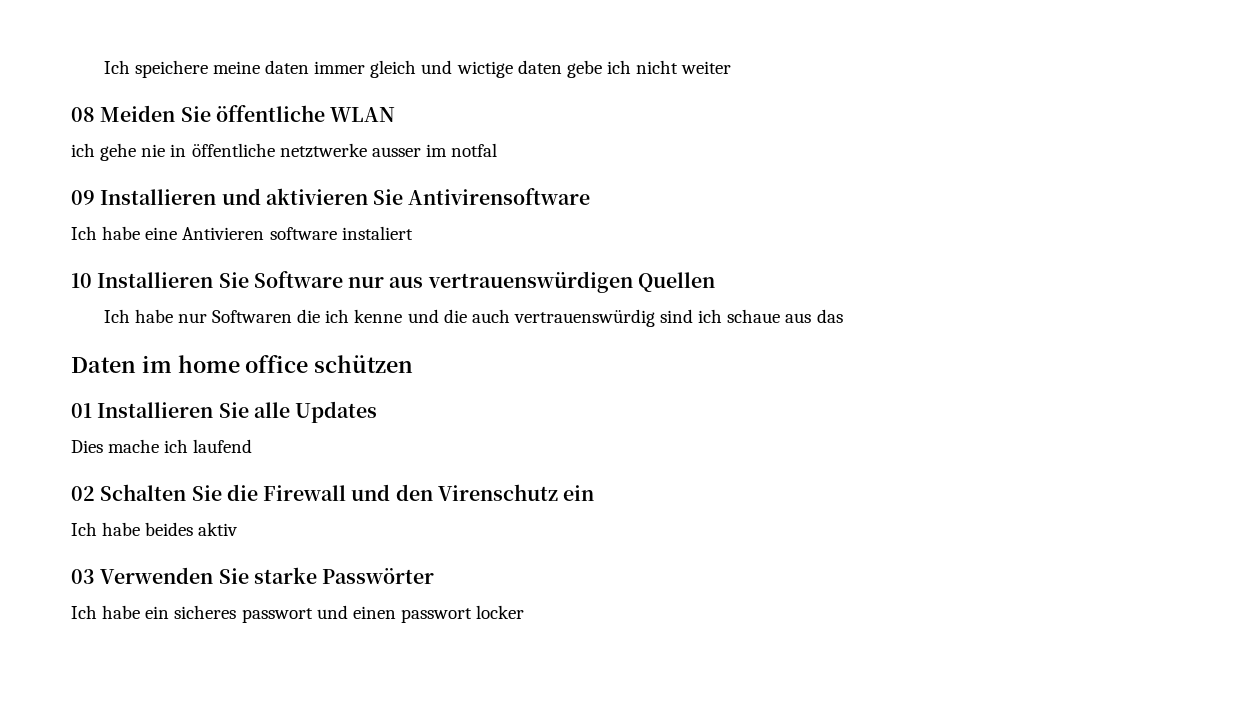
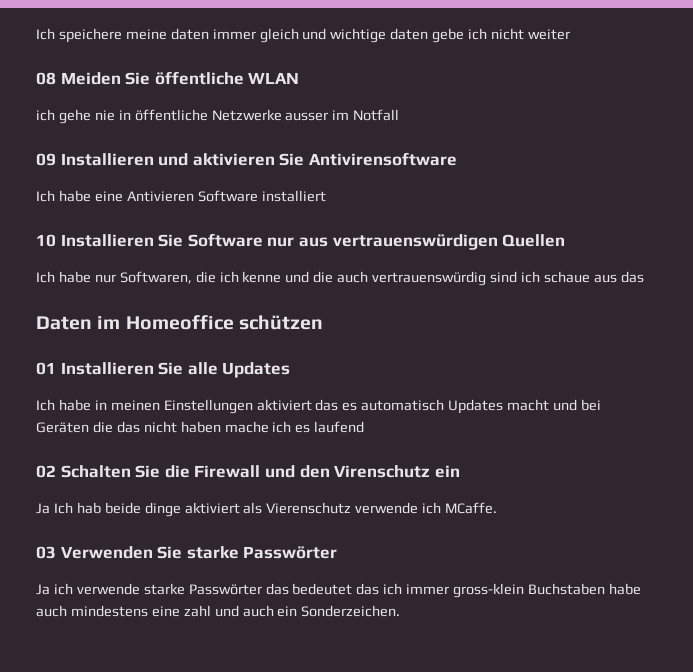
[456,61,513,78] wictige -> [330,28,387,43] wichtige
[279,143,367,158] netztwerke -> [211,109,282,121] Netzwerke
[451,143,498,157] notfal -> [353,109,400,121] Notfall
[269,226,413,240] software instaliert -> [197,190,326,202] Software installiert
[211,310,292,323] Softwaren -> [119,271,192,284] Softwaren,
[177,355,309,373] home office -> [125,315,234,330] Homeoffice
[71,440,103,453] Dies -> [36,399,601,414] [36,421,221,433] Ich habe in meinen Einstellungen aktiviert das es automatisch Updates macht und bei Geräten die das nicht haben
(189, 446) none -> [295,424,311,433] es
[71,522,239,536] Ich habe beides aktiv -> [36,502,498,517] Ja Ich hab beide dinge aktiviert als Vierenschutz verwende ich MCaffe.
[71,605,525,623] Ich habe ein sicheres passwort und einen passwort locker -> [36,583,641,598] [36,605,401,617] Ja ich verwende starke Passwörter das bedeutet das ich immer gross-klein Buchstaben habe auch mindestens eine zahl und auch ein Sonderzeichen.

